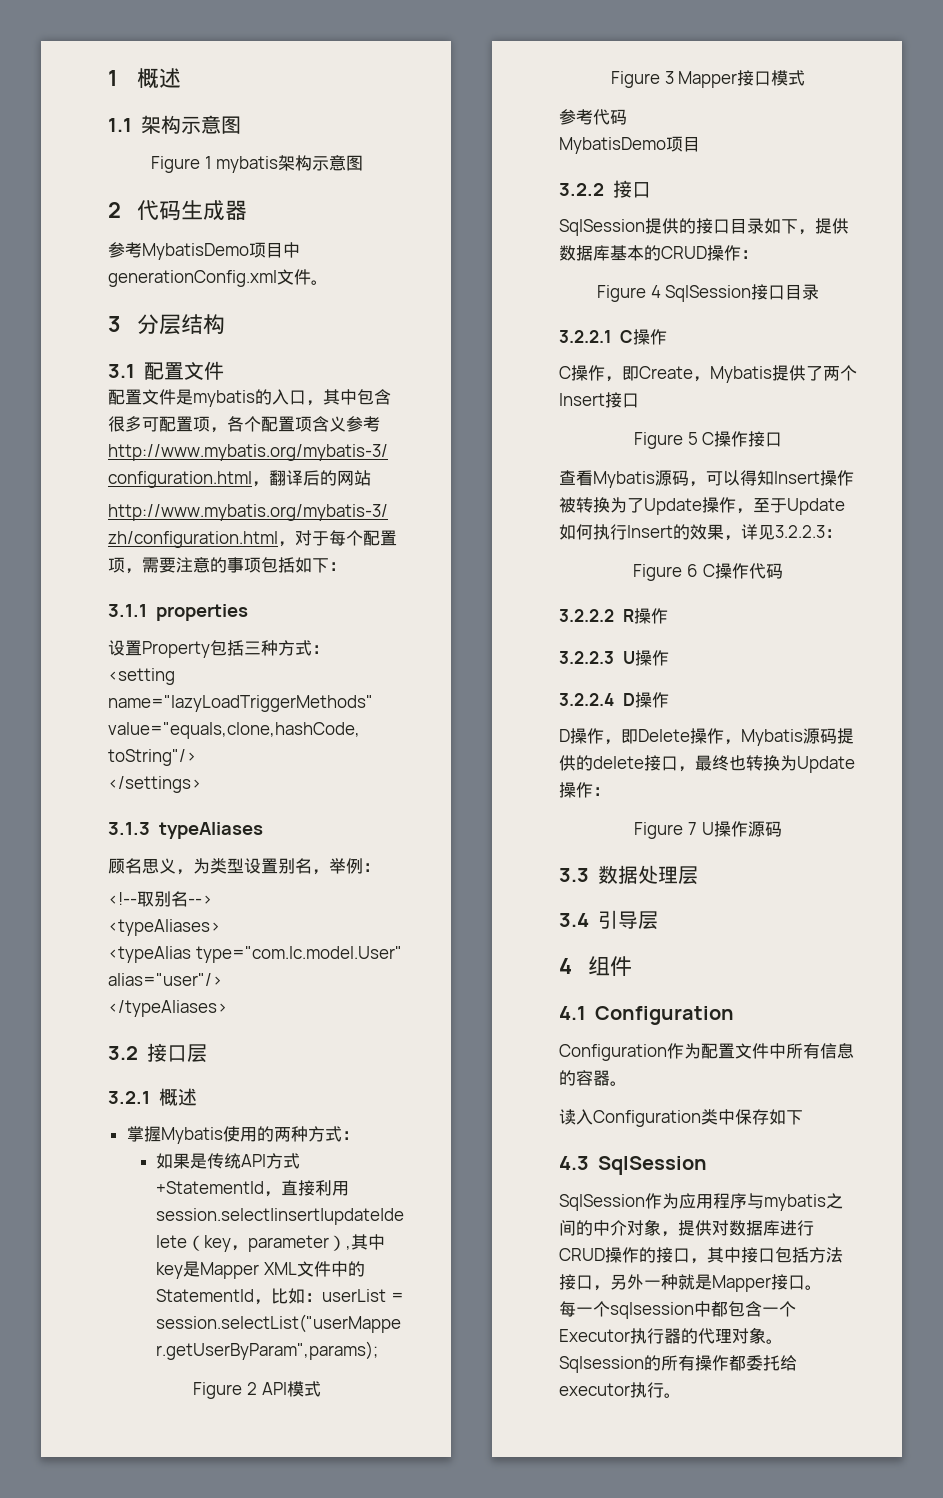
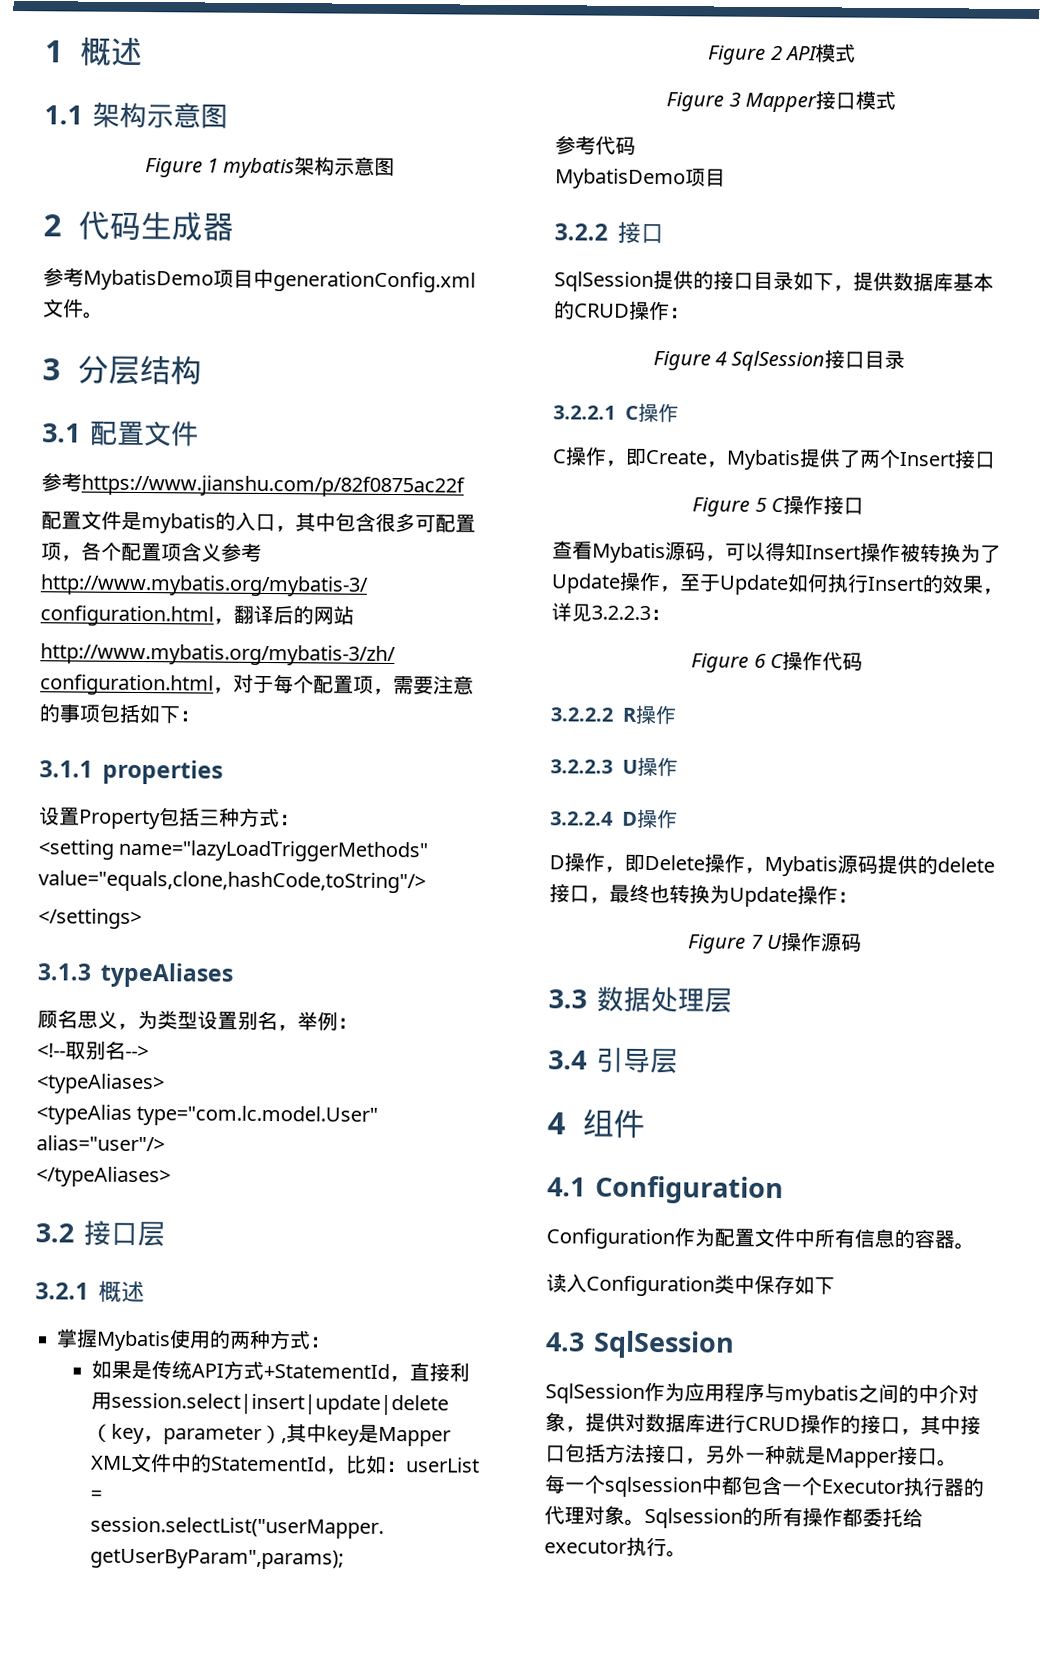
(224, 370) none -> [41,472,465,498] // 参考https://www.jianshu.com/p/82f0875ac22f

